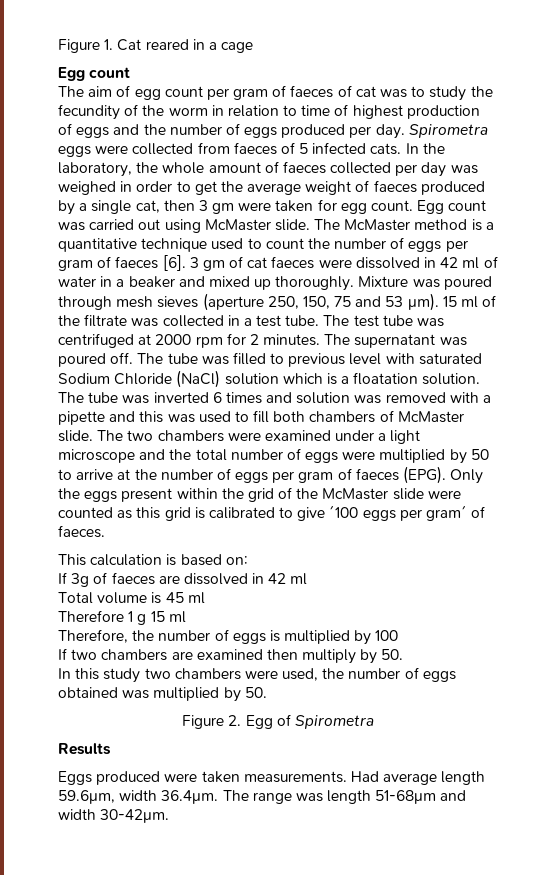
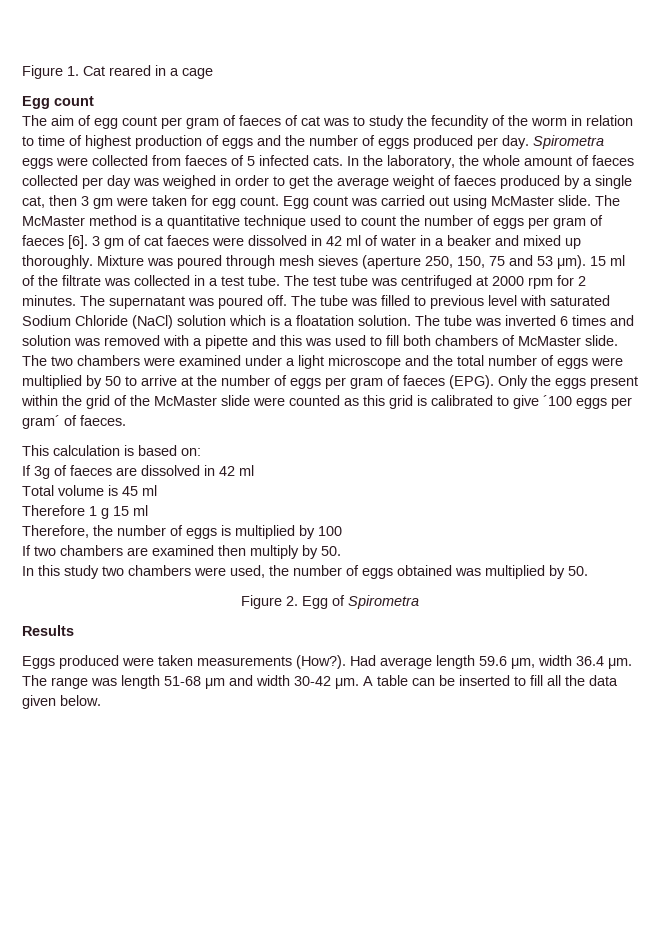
[243,771,347,783] measurements. -> [197,655,346,669] measurements (How?).
[58,790,467,804] [58,809,170,823] 59.6μm, width 36.4μm. The range was length 51-68μm and width 30-42μm. -> [479,655,632,669] [22,675,618,689] [22,695,101,709] 59.6 μm, width 36.4 μm. The range was length 51-68 μm and width 30-42 μm. A table can be inserted to fill all the data given below.

